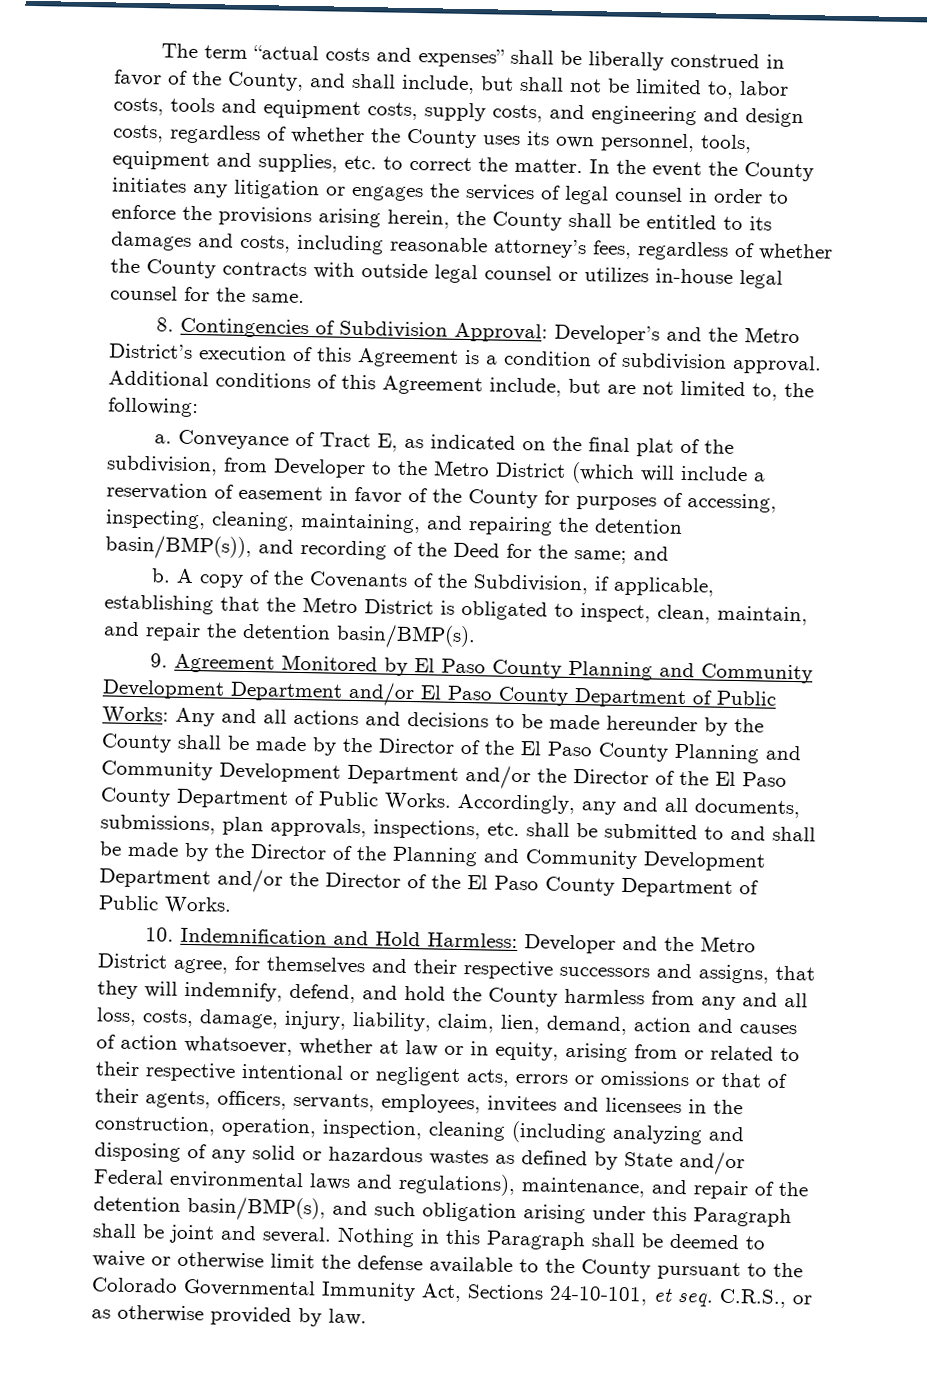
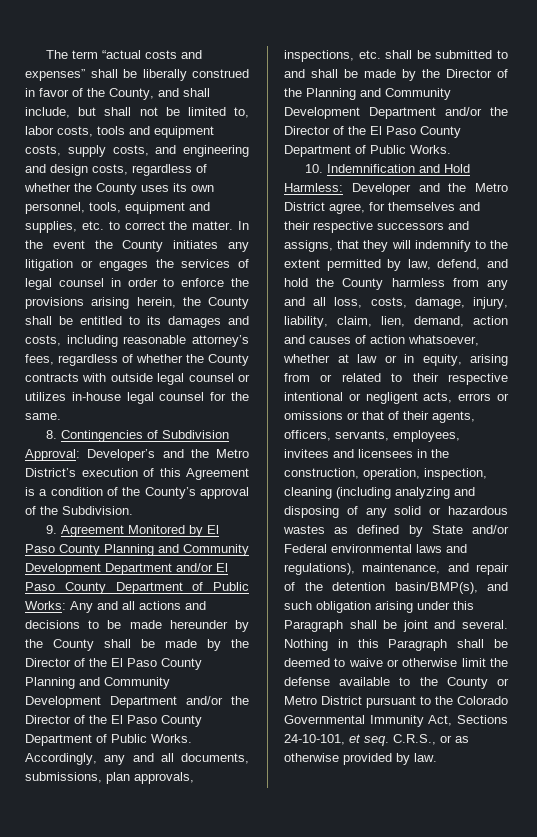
[621,352,822,375] [108,370,814,401] [107,397,199,418] [154,429,735,457] [106,455,766,485] [106,482,777,513] [105,509,683,536] [105,534,669,564] [151,568,716,597] [104,594,808,626] [103,621,476,650] subdivision approval. Additional conditions of this Agreement include, but are not limited to, the following: // a. Conveyance of Tract E, as indicated on the final plat of the subdivision, from Developer to the Metro District (which will include a reservation of easement in favor of the County for purposes of accessing, inspecting, cleaning, maintaining, and repairing the detention basin/BMP(s)), and recording of the Deed for the same; and // b. A copy of the Covenants of the Subdivision, if applicable, establishing that the Metro District is obligated to inspect, clean, maintain, and repair the detention basin/BMP(s). -> [122,487,249,499] [25,506,133,515] the County’s approval of the Subdivision.
[184,981,283,1002] indemnify, -> [414,240,508,252] [284,259,431,271] indemnify to the extent permitted by law,
(651, 1269) none -> [497,678,509,686] [284,696,362,705] or Metro District

